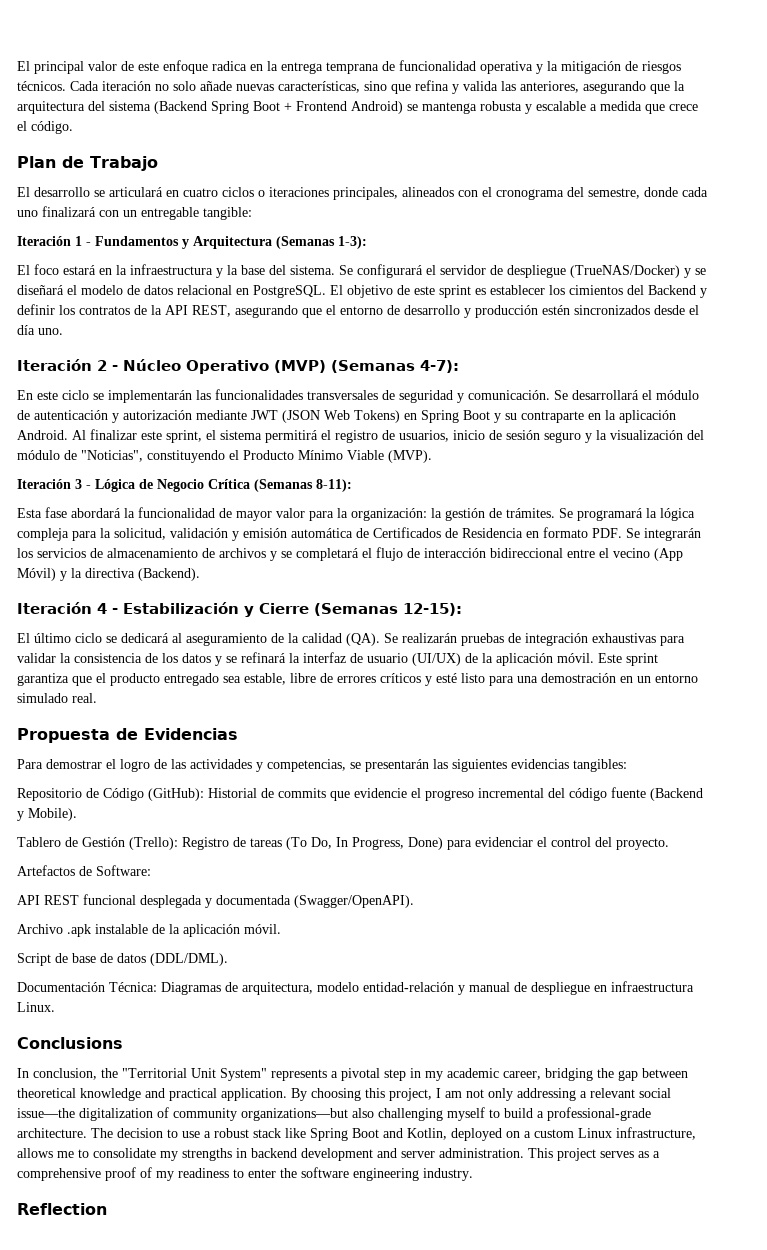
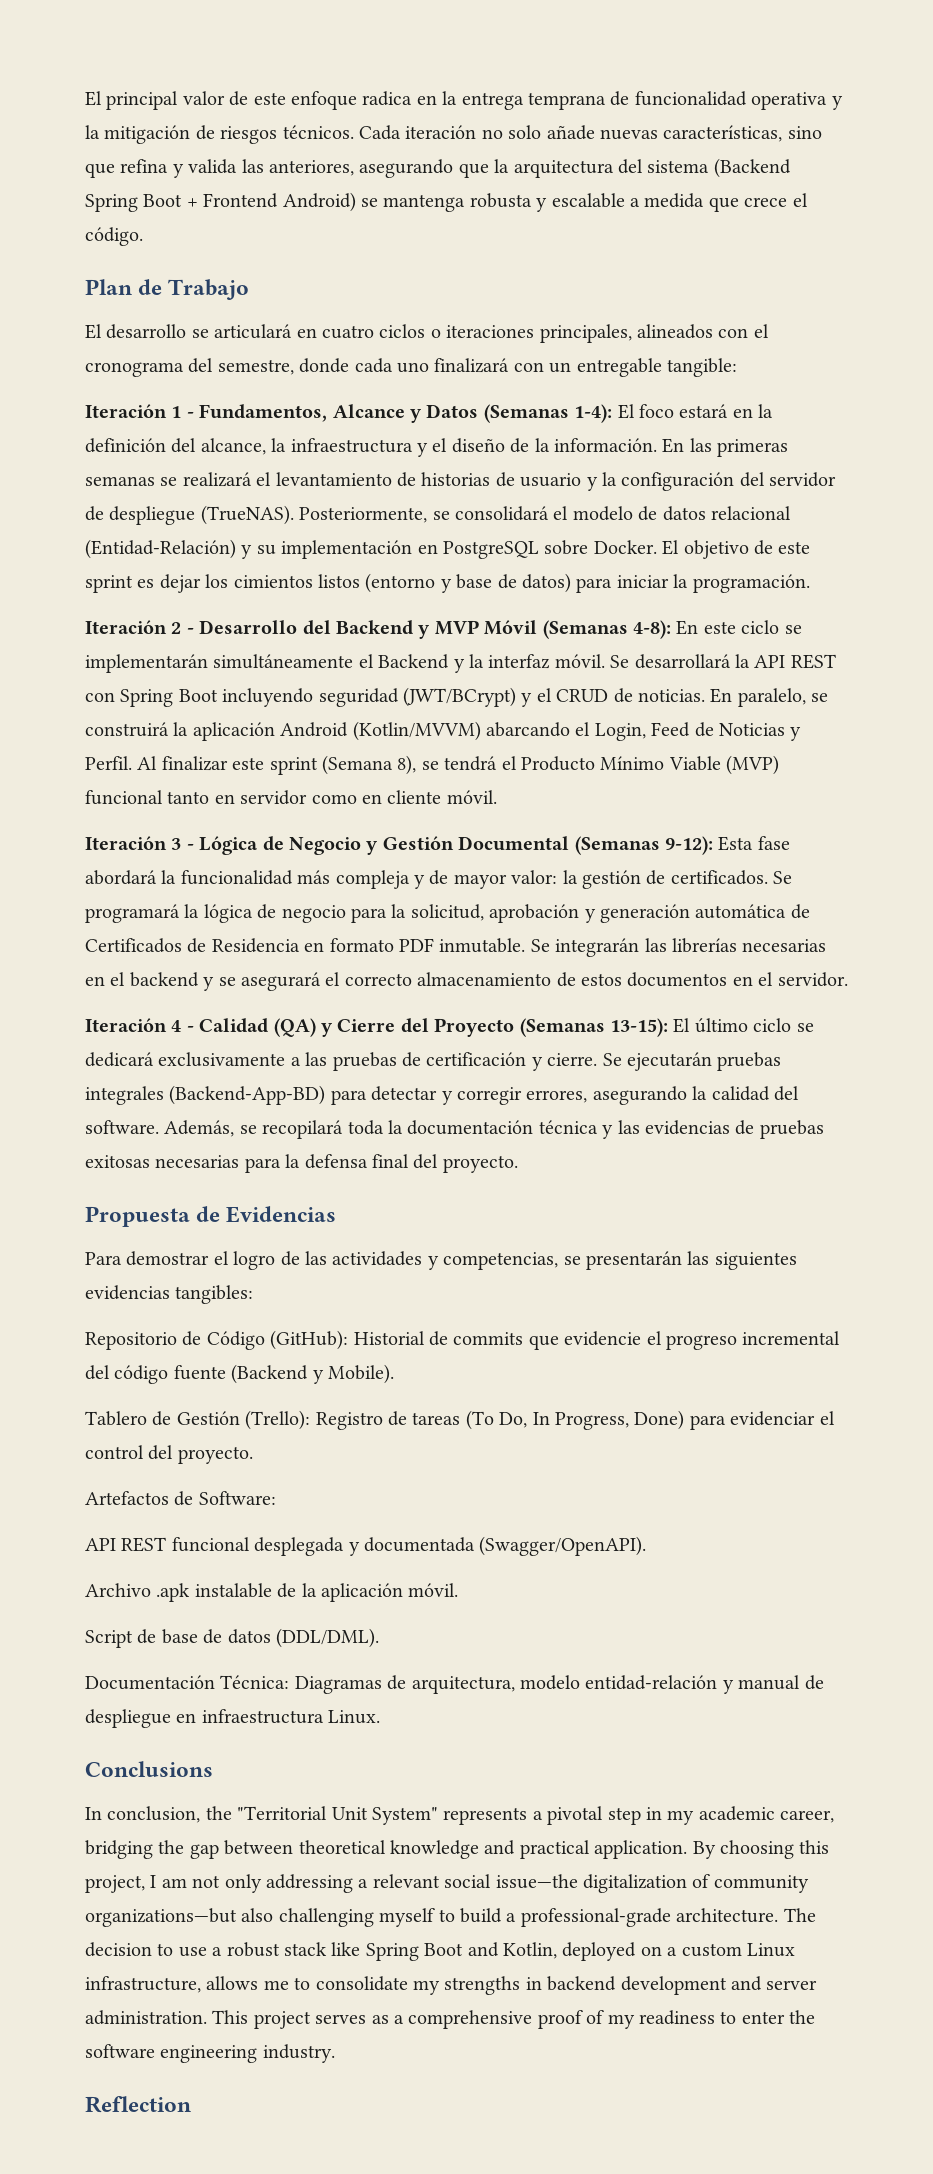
[95,236,367,249] Fundamentos y Arquitectura (Semanas 1-3): // -> [199,404,613,423] Fundamentos, Alcance y Datos (Semanas 1-4):
[130,264,706,278] [17,285,64,295] infraestructura y la base del sistema. Se configurará el servidor de despliegue (TrueNAS/Docker) y se diseñará -> [85,438,789,457] [85,472,837,491] [85,505,549,525] definición del alcance, la infraestructura y el diseño de la información. En las primeras semanas se realizará el levantamiento de historias de usuario y la configuración del servidor de despliegue (TrueNAS). Posteriormente, se consolidará
[236,285,326,298] en PostgreSQL. -> [85,539,657,559] (Entidad-Relación) y su implementación en PostgreSQL sobre Docker.
[490,285,545,295] establecer -> [159,574,201,593] dejar
[627,285,707,298] [17,304,699,318] [17,325,63,335] [17,359,459,374] del Backend y definir los contratos de la API REST, asegurando que el entorno de desarrollo y producción estén sincronizados desde el día uno. // Iteración 2 - Núcleo Operativo (MVP) (Semanas 4-7): // -> [318,573,810,593] [85,620,671,639] listos (entorno y base de datos) para iniciar la programación. // Iteración 2 - Desarrollo del Backend y MVP Móvil (Semanas 4-8):
[196,389,699,403] [17,410,676,423] [17,429,704,443] [17,450,432,463] las funcionalidades transversales de seguridad y comunicación. Se desarrollará el módulo de autenticación y autorización mediante JWT (JSON Web Tokens) en Spring Boot y su contraparte en la aplicación Android. Al finalizar este sprint, el sistema permitirá el registro de usuarios, inicio de sesión seguro y la visualización del módulo de "Noticias", constituyendo el Producto Mínimo Viable (MVP). -> [213,654,836,673] [85,687,829,707] [85,721,802,741] [85,755,780,775] [85,790,497,805] simultáneamente el Backend y la interfaz móvil. Se desarrollará la API REST con Spring Boot incluyendo seguridad (JWT/BCrypt) y el CRUD de noticias. En paralelo, se construirá la aplicación Android (Kotlin/MVVM) abarcando el Login, Feed de Noticias y Perfil. Al finalizar este sprint (Semana 8), se tendrá el Producto Mínimo Viable (MVP) funcional tanto en servidor como en cliente móvil.
[208,479,352,492] Crítica (Semanas 8-11): // -> [366,836,713,855] y Gestión Documental (Semanas 9-12):
[219,508,427,521] de mayor valor para la organización: -> [297,870,558,889] más compleja y de mayor valor:
[506,508,555,518] trámites. -> [670,870,768,885] certificados.
[17,528,69,541] compleja -> [257,904,346,923] de negocio
[170,528,287,541] validación y emisión -> [489,904,690,923] aprobación y generación
[592,528,701,541] [17,547,683,561] [17,568,200,581] [17,602,462,617] PDF. Se integrarán los servicios de almacenamiento de archivos y se completará el flujo de interacción bidireccional entre el vecino (App Móvil) y la directiva (Backend). // Iteración 4 - Estabilización y Cierre (Semanas 12-15): // -> [399,938,827,957] [85,972,848,991] [85,1018,668,1037] PDF inmutable. Se integrarán las librerías necesarias en el backend y se asegurará el correcto almacenamiento de estos documentos en el servidor. // Iteración 4 - Calidad (QA) y Cierre del Proyecto (Semanas 13-15):
[172,633,685,646] [17,652,658,666] [17,673,698,686] [17,693,97,703] al aseguramiento de la calidad (QA). Se realizarán pruebas de integración exhaustivas para validar la consistencia de los datos y se refinará la interfaz de usuario (UI/UX) de la aplicación móvil. Este sprint garantiza que el producto entregado sea estable, libre de errores críticos y esté listo para una demostración en un entorno simulado real. -> [158,1052,782,1071] [85,1085,799,1105] [85,1120,824,1139] [85,1154,518,1173] exclusivamente a las pruebas de certificación y cierre. Se ejecutarán pruebas integrales (Backend-App-BD) para detectar y corregir errores, asegurando la calidad del software. Además, se recopilará toda la documentación técnica y las evidencias de pruebas exitosas necesarias para la defensa final del proyecto.

